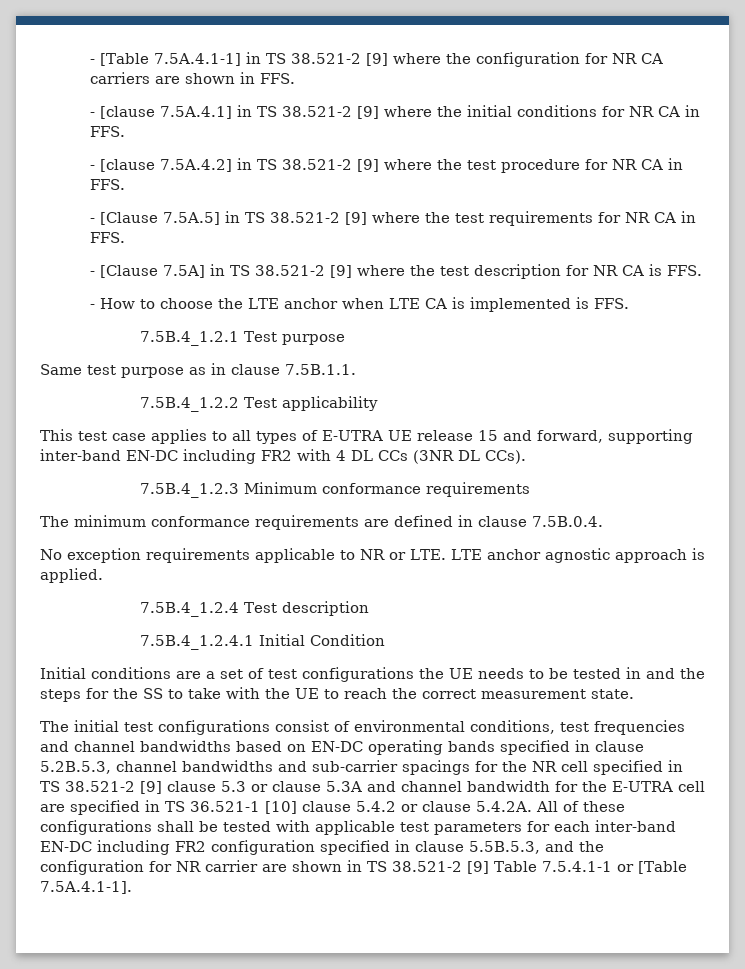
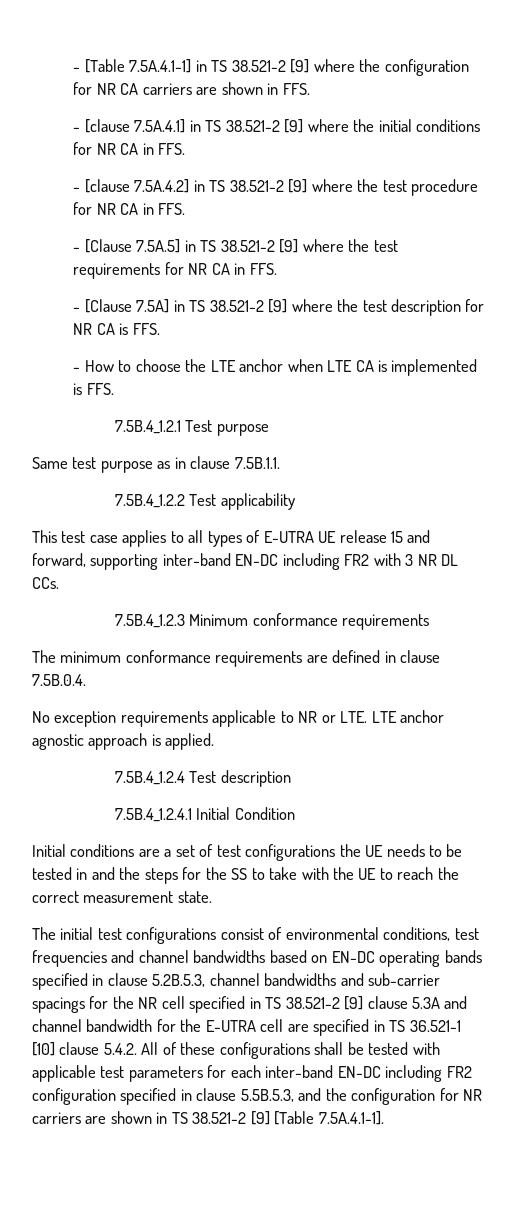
[336,450,526,464] 4 DL CCs (3NR DL CCs). -> [405,554,459,566] [32,577,59,589] 3 NR DL CCs.
[221,781,321,792] 5.3 or clause -> (408, 1002) none
[356,801,532,812] 5.4.2 or clause 5.4.2A. -> [103,1043,137,1055] 5.4.2.
[205,860,258,872] carrier -> [32,1112,81,1124] carriers
[494,861,634,872] Table 7.5.4.1-1 or -> (270, 1118) none

